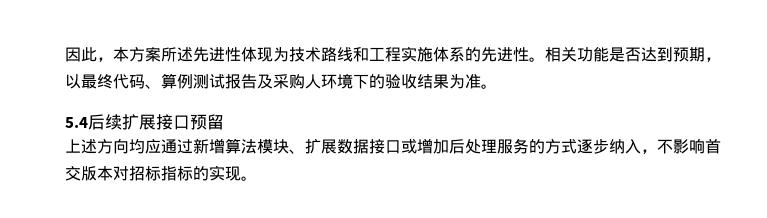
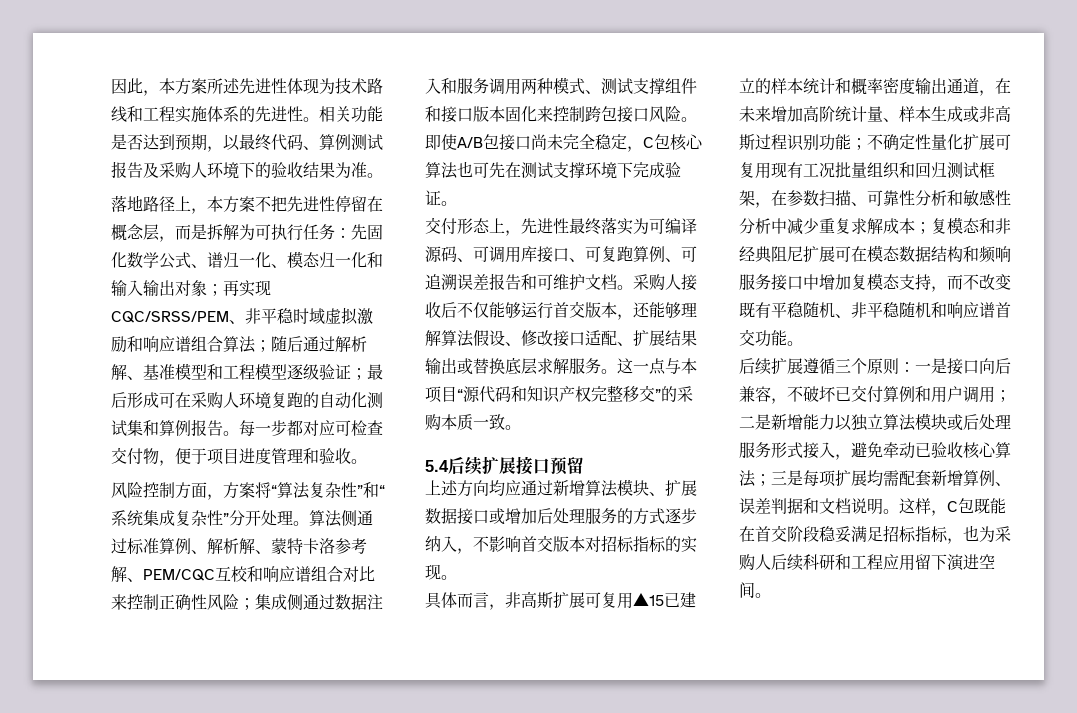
(497, 86) none -> [111,195,383,214] [111,224,383,242] [111,251,383,269] [111,280,271,297] [111,307,373,325] [111,336,367,353] [111,363,383,380] [111,392,383,409] [111,419,383,437] [111,447,367,466] [111,482,385,500] [111,510,373,527] [111,538,367,555] [111,566,375,582] [111,594,383,611] [425,77,697,95] [425,106,697,123] [425,134,703,152] [425,161,681,179] [425,190,457,206] [425,217,697,236] [425,246,697,263] [425,273,697,291] [425,301,697,320] [425,330,697,347] [425,357,697,375] [425,385,693,403] [425,414,521,431] // 落地路径上，本方案不把先进性停留在概念层，而是拆解为可执行任务：先固化数学公式、谱归一化、模态归一化和输入输出对象；再实现CQC/SRSS/PEM、非平稳时域虚拟激励和响应谱组合算法；随后通过解析解、基准模型和工程模型逐级验证；最后形成可在采购人环境复跑的自动化测试集和算例报告。每一步都对应可检查交付物，便于项目进度管理和验收。 // 风险控制方面，方案将“算法复杂性”和“系统集成复杂性”分开处理。算法侧通过标准算例、解析解、蒙特卡洛参考解、PEM/CQC互校和响应谱组合对比来控制正确性风险；集成侧通过数据注入和服务调用两种模式、测试支撑组件和接口版本固化来控制跨包接口风险。即使A/B包接口尚未完全稳定，C包核心算法也可先在测试支撑环境下完成验证。 // 交付形态上，先进性最终落实为可编译源码、可调用库接口、可复跑算例、可追溯误差报告和可维护文档。采购人接收后不仅能够运行首交版本，还能够理解算法假设、修改接口适配、扩展结果输出或替换底层求解服务。这一点与本项目“源代码和知识产权完整移交”的采购本质一致。
(257, 178) none -> [425,591,696,610] [739,77,1011,96] [739,105,1011,123] [739,134,1011,151] [739,162,995,179] [739,189,1011,208] [739,217,1011,235] [739,245,1011,263] [739,273,1011,292] [739,302,1011,318] [739,329,803,347] [739,358,1011,375] [739,385,1011,404] [739,413,1011,431] [739,442,1011,460] [739,470,1011,487] [739,498,1006,516] [739,525,1011,544] [739,554,995,571] [739,582,771,598] // 具体而言，非高斯扩展可复用▲15已建立的样本统计和概率密度输出通道，在未来增加高阶统计量、样本生成或非高斯过程识别功能；不确定性量化扩展可复用现有工况批量组织和回归测试框架，在参数扫描、可靠性分析和敏感性分析中减少重复求解成本；复模态和非经典阻尼扩展可在模态数据结构和频响服务接口中增加复模态支持，而不改变既有平稳随机、非平稳随机和响应谱首交功能。 // 后续扩展遵循三个原则：一是接口向后兼容，不破坏已交付算例和用户调用；二是新增能力以独立算法模块或后处理服务形式接入，避免牵动已验收核心算法；三是每项扩展均需配套新增算例、误差判据和文档说明。这样，C包既能在首交阶段稳妥满足招标指标，也为采购人后续科研和工程应用留下演进空间。

